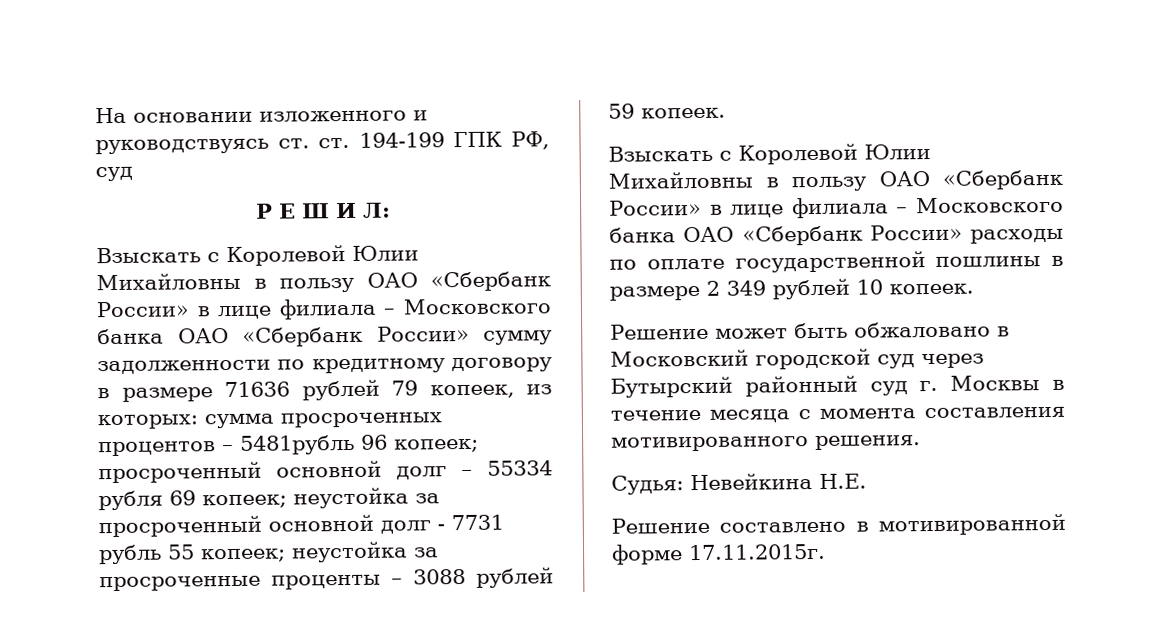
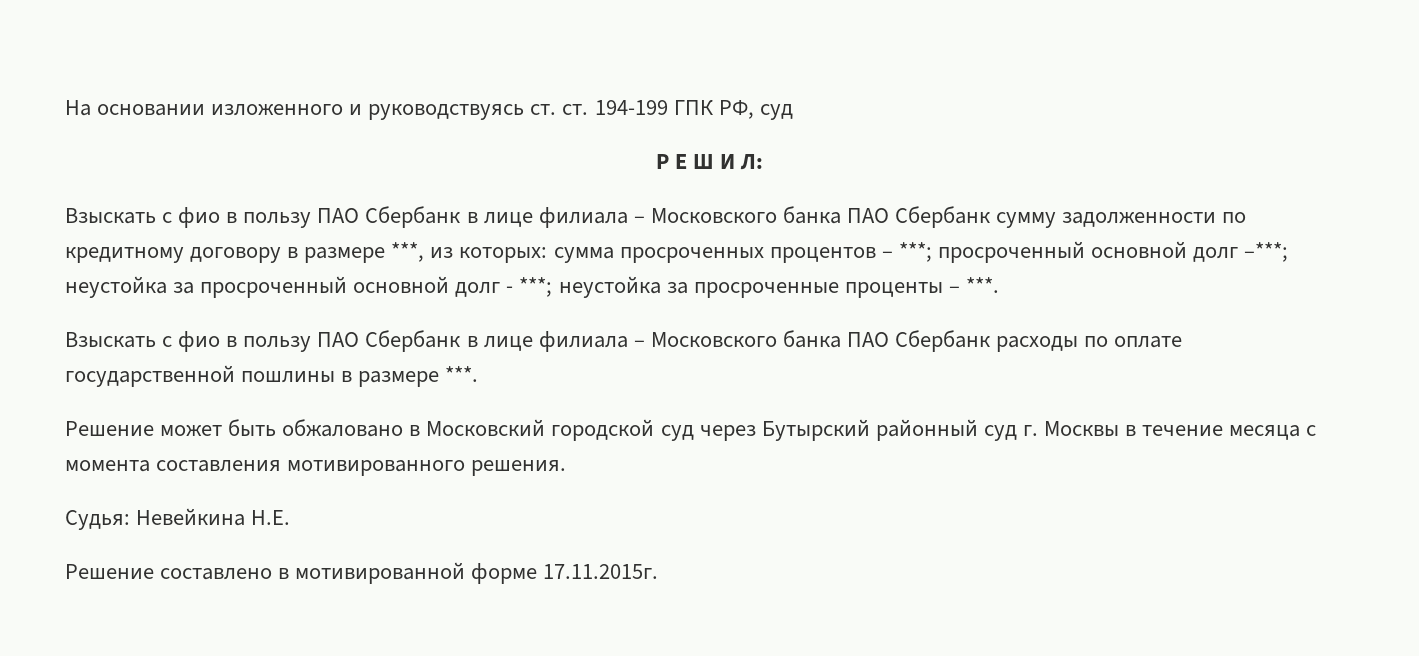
[226,245,419,267] [96,271,551,293] [96,298,552,320] [97,325,470,347] Королевой Юлии Михайловны в пользу ОАО «Сбербанк России» в лице филиала – Московского банка ОАО «Сбербанк России» -> [178,206,991,228] фио в пользу ПАО Сбербанк в лице филиала – Московского банка ПАО Сбербанк
[224,379,515,401] 71636 рублей 79 копеек, -> [391,242,425,262] ***,
[240,434,479,455] [98,460,553,484] [98,490,287,511] 5481рубль 96 копеек; просроченный основной долг – 55334 рубля 69 копеек; -> [898,241,1289,263] ***; просроченный основной долг –***;
[451,514,504,531] [98,544,286,565] 7731 рубль 55 копеек; -> [519,277,553,297] ***;
[413,567,554,588] [608,103,726,119] [608,143,931,165] [608,169,1063,192] [609,196,1064,219] [609,224,963,246] 3088 рублей 59 копеек. // Взыскать с Королевой Юлии Михайловны в пользу ОАО «Сбербанк России» в лице филиала – Московского банка ОАО «Сбербанк России» -> [965,277,999,293] [65,330,991,352] ***. // Взыскать с фио в пользу ПАО Сбербанк в лице филиала – Московского банка ПАО Сбербанк
[706,278,974,300] 2 349 рублей 10 копеек. -> [445,366,479,382] ***.

